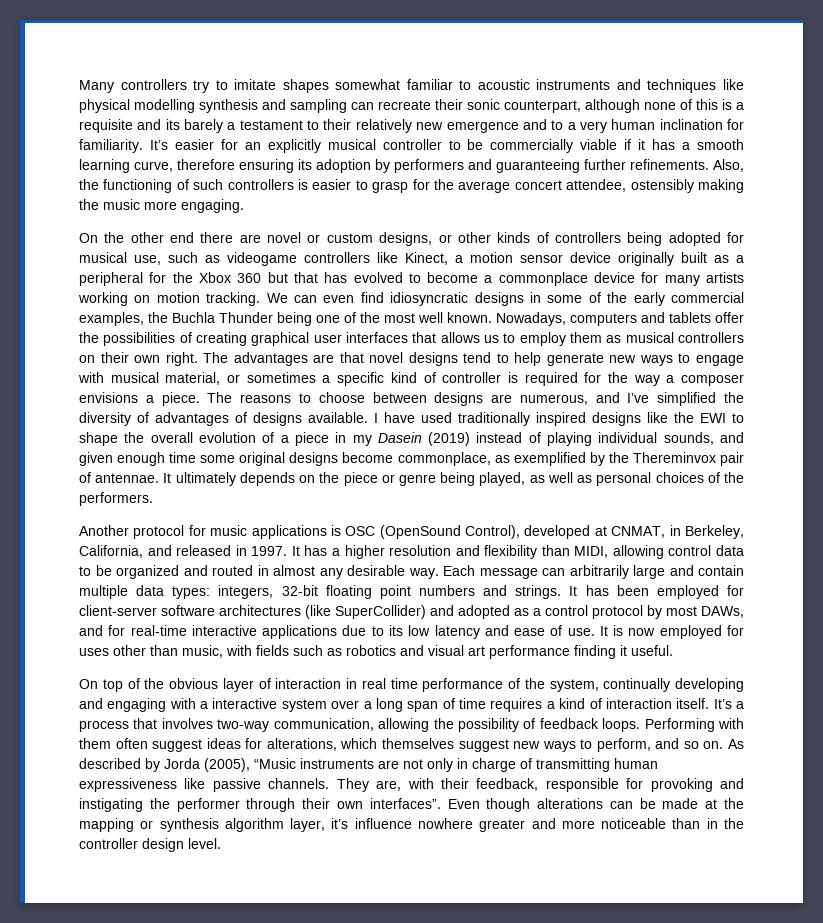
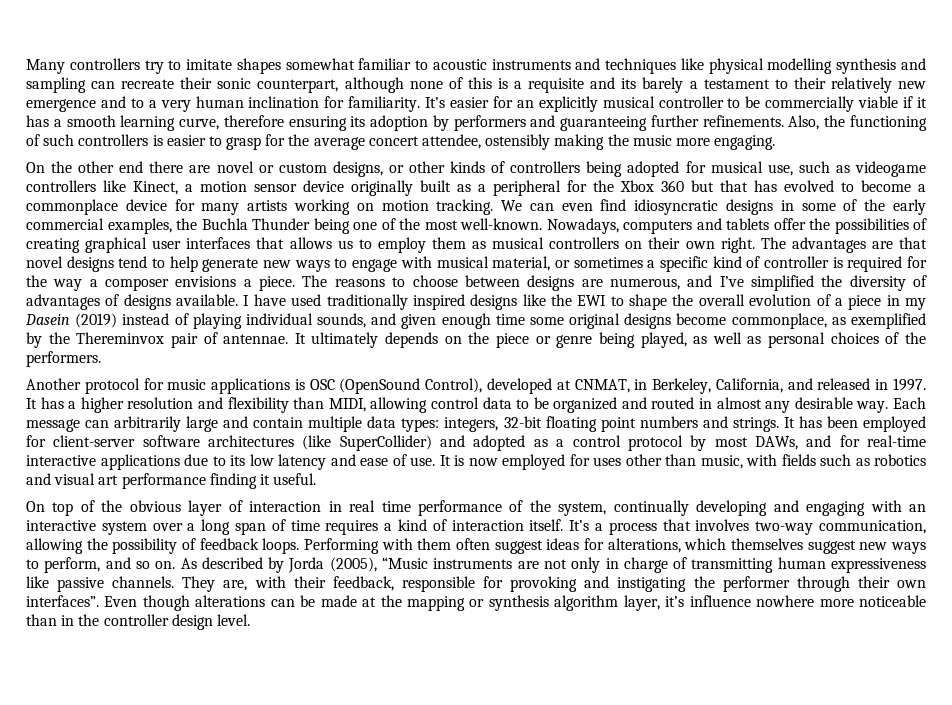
[418,312,492,323] well known. -> [460,218,542,230] well-known.
[200,701,209,709] a -> [909,504,927,512] an
[479,818,556,832] greater and -> (815, 601) none

